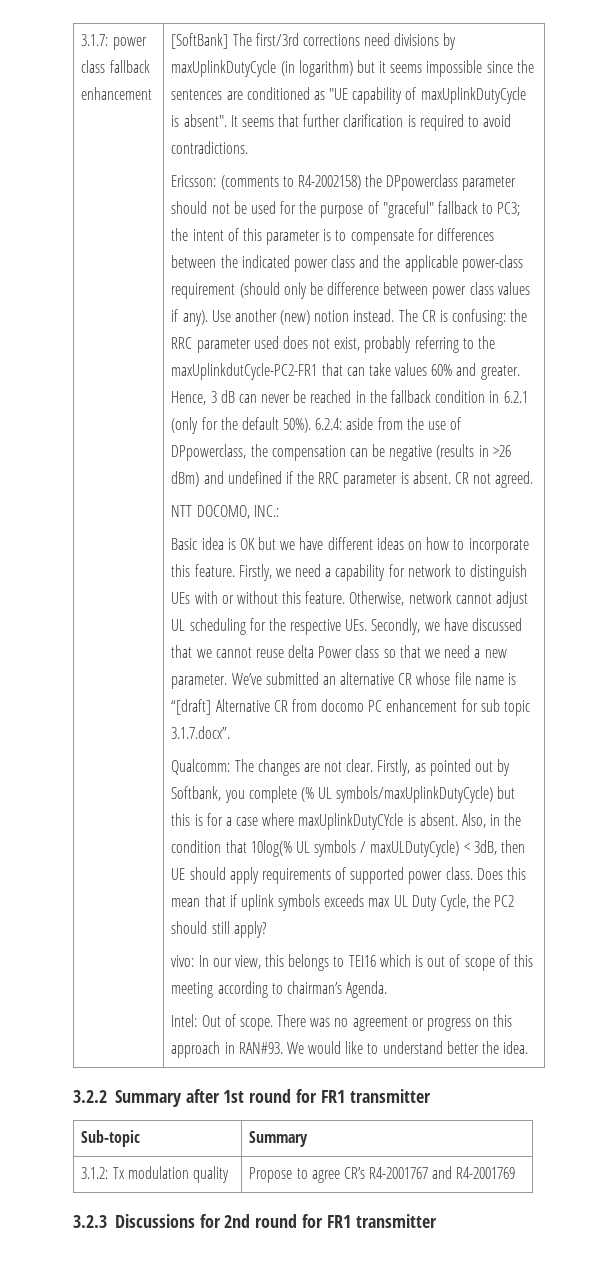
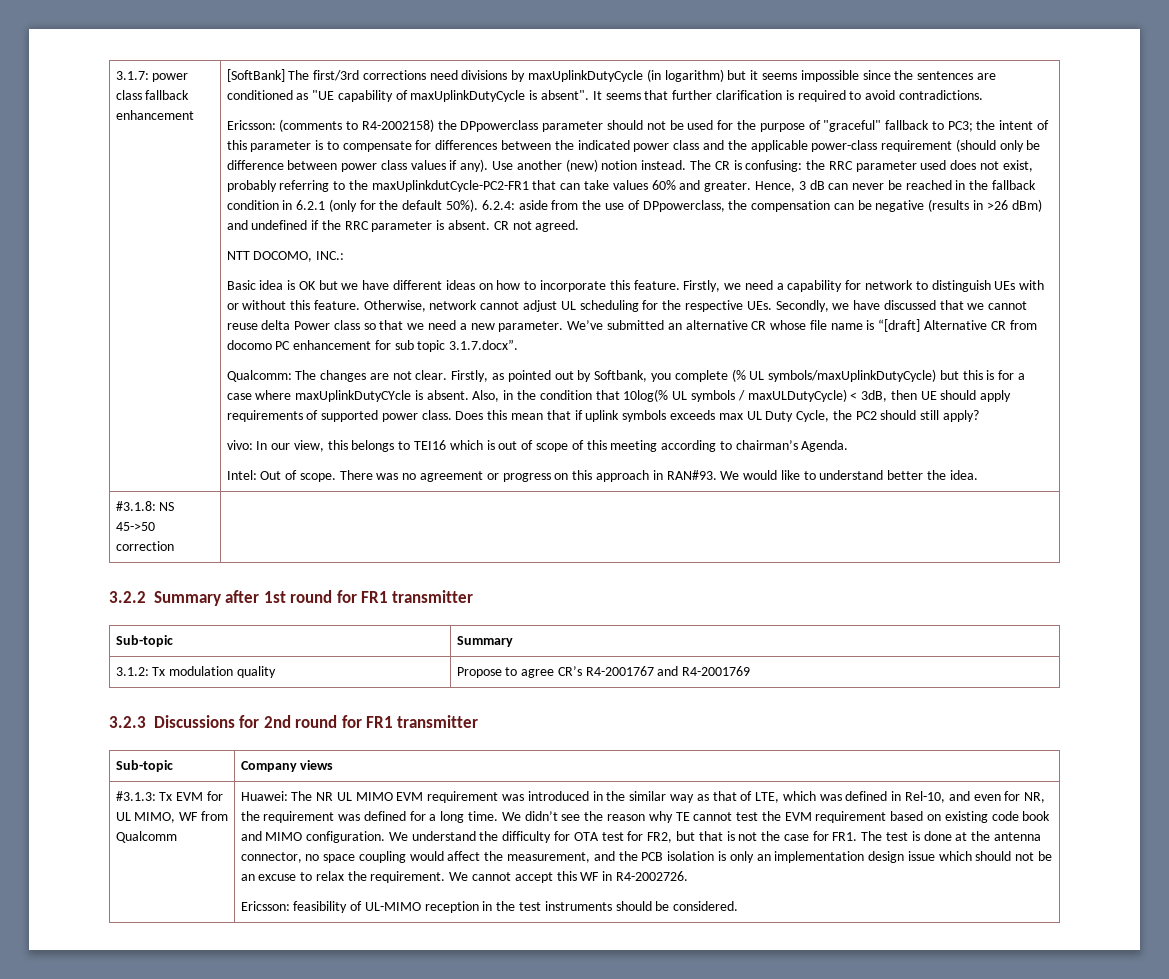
(529, 1047) none -> [115,501,175,511] [115,522,155,531] [115,541,174,551] // #3.1.8: NS 45->50 correction |
(437, 1221) none -> [115,760,173,772] [240,760,334,772] [115,791,223,801] [115,811,228,823] [115,831,177,843] [240,791,1046,803] [240,811,1051,823] [240,831,1041,843] [240,851,1052,863] [240,871,688,883] [240,901,739,913] // Sub-topic | Company views // #3.1.3: Tx EVM for UL MIMO, WF from Qualcomm | Huawei: The NR UL MIMO EVM requirement was introduced in the similar way as that of LTE, which was defined in Rel-10, and even for NR, the requirement was defined for a long time. We didn’t see the reason why TE cannot test the EVM requirement based on existing code book and MIMO configuration. We understand the difficulty for OTA test for FR2, but that is not the case for FR1. The test is done at the antenna connector, no space coupling would affect the measurement, and the PCB isolation is only an implementation design issue which should not be an excuse to relax the requirement. We cannot accept this WF in R4-2002726. // Ericsson: feasibility of UL-MIMO reception in the test instruments should be considered.

